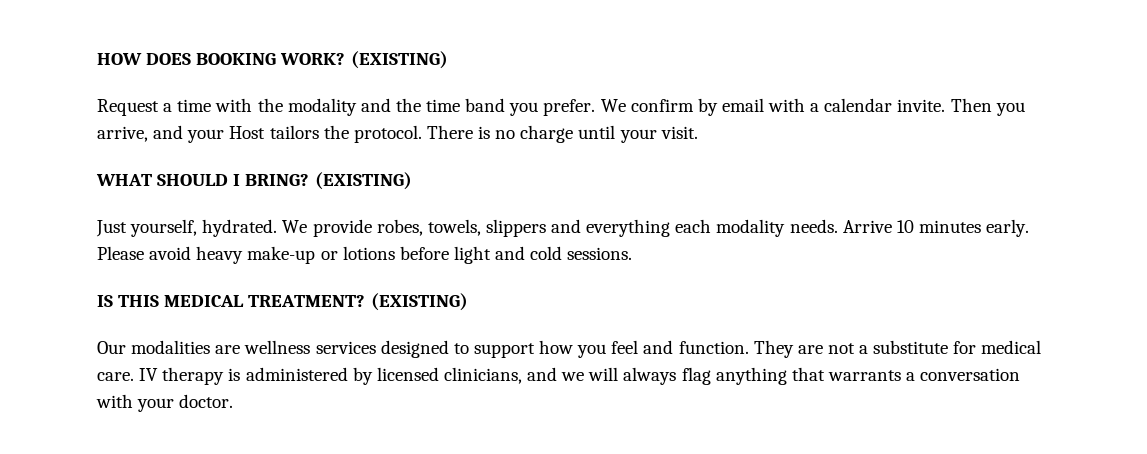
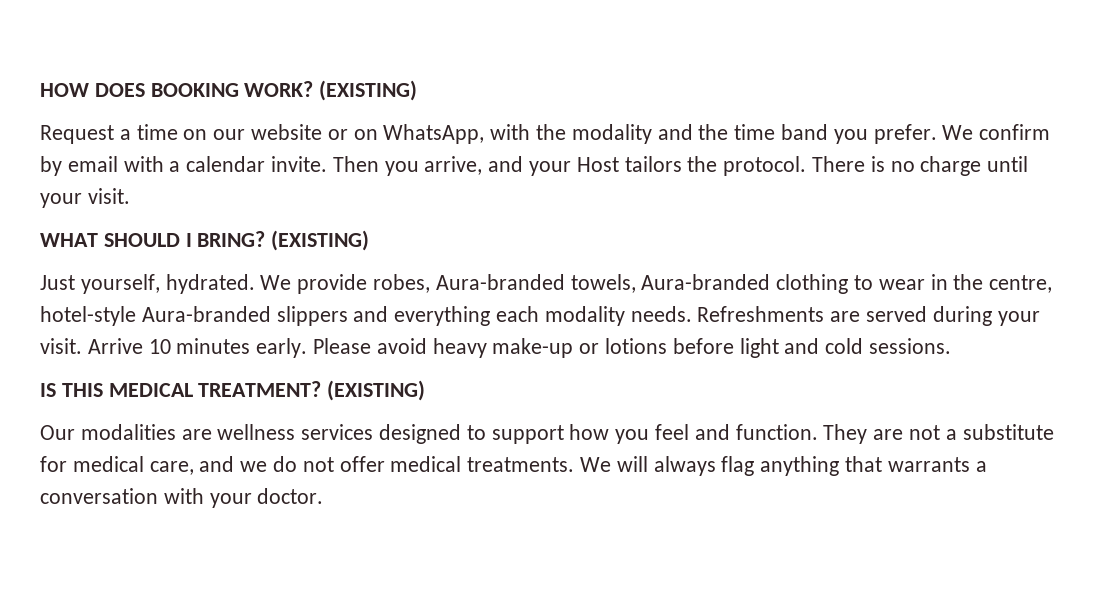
(212, 105) none -> [183,124,485,144] on our website or on WhatsApp,
[427,219,481,236] towels, -> [435,274,1053,294] [40,306,271,326] Aura-branded towels, Aura-branded clothing to wear in the centre, hotel-style Aura-branded
(838, 226) none -> [697,306,1040,326] [40,338,82,354] Refreshments are served during your visit.
[97,367,585,385] care. IV therapy is administered by licensed clinicians, and we -> [149,456,612,475] care, and we do not offer medical treatments. We

